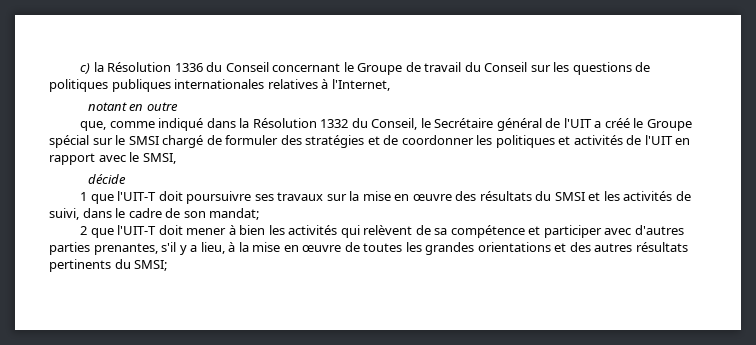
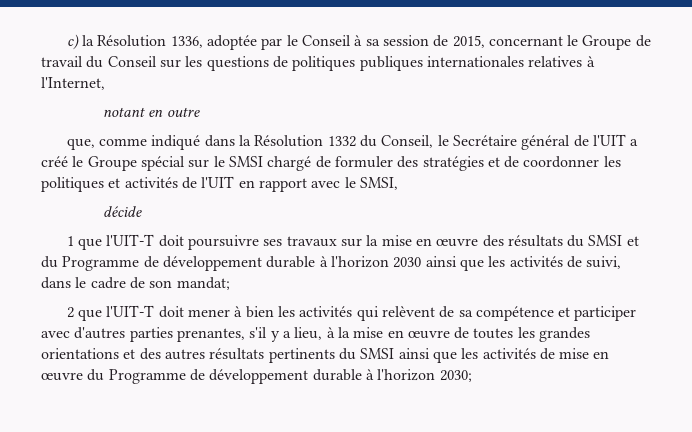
[174,62,269,72] 1336 du Conseil -> [170,35,485,50] 1336, adoptée par le Conseil à sa session de 2015,
(601, 196) none -> [41,256,484,271] du Programme de développement durable à l'horizon 2030 ainsi que
[134,260,168,271] SMSI; -> [360,348,610,363] [41,369,472,384] SMSI ainsi que les activités de mise en œuvre du Programme de développement durable à l'horizon 2030;

